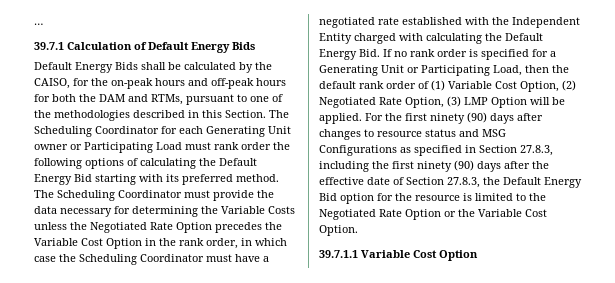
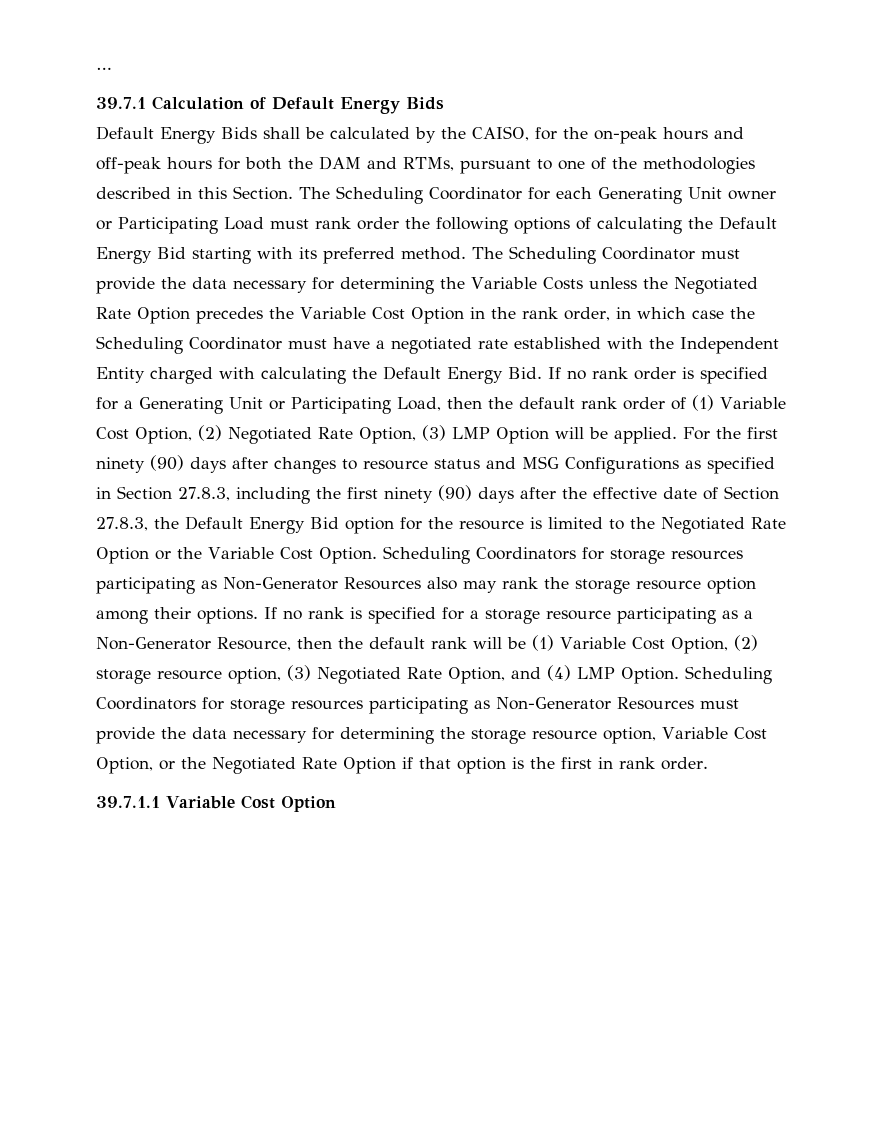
(358, 230) none -> [382,546,743,564] [96,577,756,594] [96,607,753,624] [96,635,758,654] [96,665,772,684] [96,697,739,714] [96,727,767,744] [96,757,708,774] Scheduling Coordinators for storage resources participating as Non-Generator Resources also may rank the storage resource option among their options. If no rank is specified for a storage resource participating as a Non-Generator Resource, then the default rank will be (1) Variable Cost Option, (2) storage resource option, (3) Negotiated Rate Option, and (4) LMP Option. Scheduling Coordinators for storage resources participating as Non-Generator Resources must provide the data necessary for determining the storage resource option, Variable Cost Option, or the Negotiated Rate Option if that option is the first in rank order.

